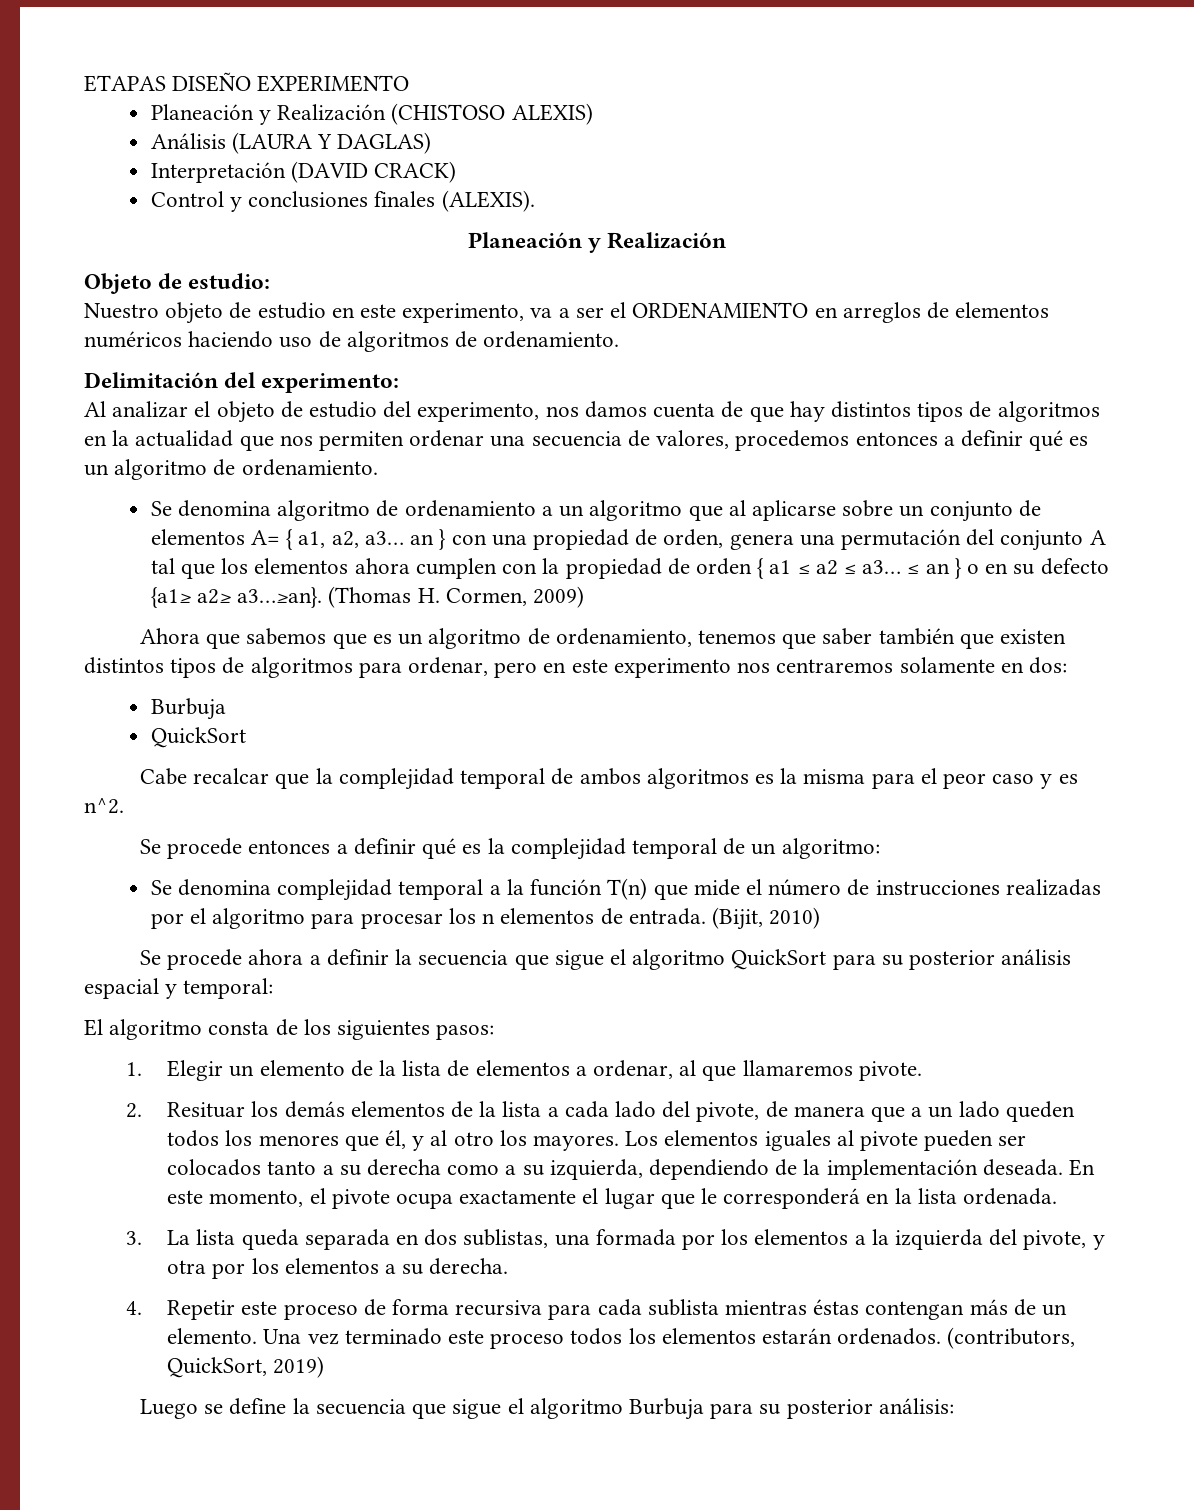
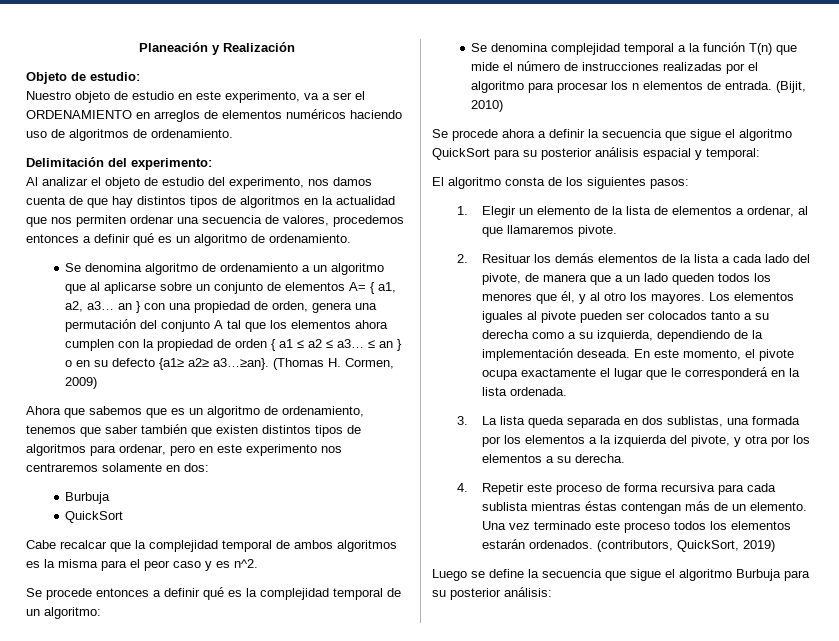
[84,72,410,92] [150,103,593,125] [150,132,432,154] [150,161,457,183] [150,190,535,212] ETAPAS DISEÑO EXPERIMENTO // Planeación y Realización (CHISTOSO ALEXIS) // Análisis (LAURA Y DAGLAS) // Interpretación (DAVID CRACK) // Control y conclusiones finales (ALEXIS). // -> (138, 47) none

